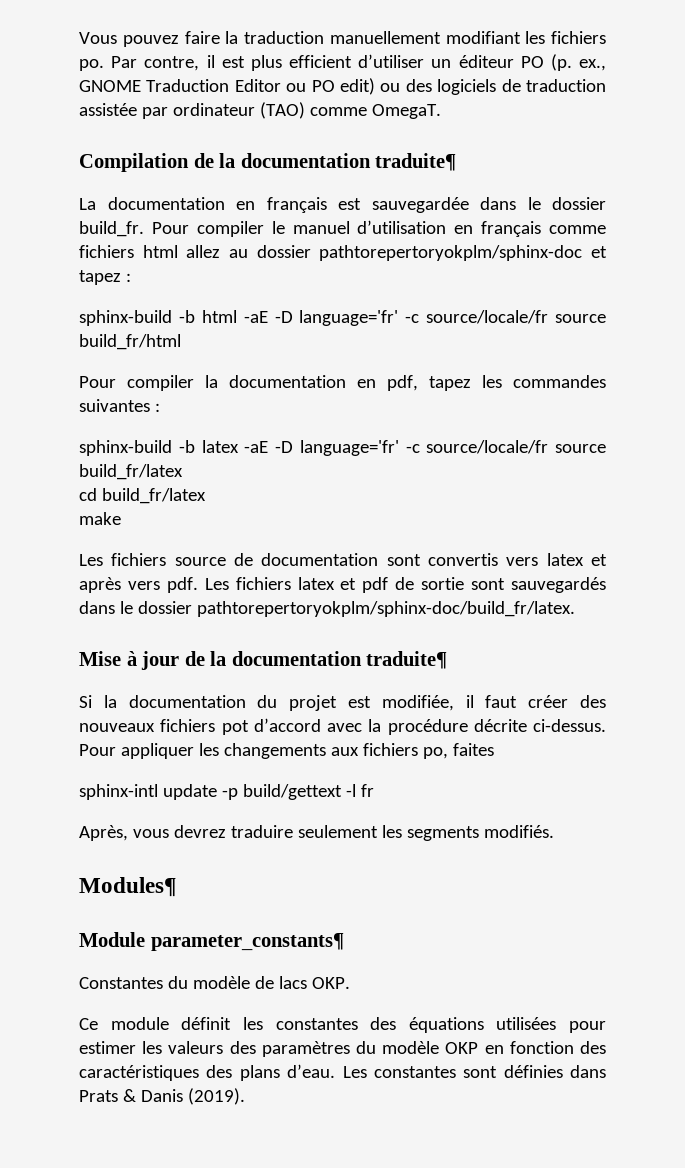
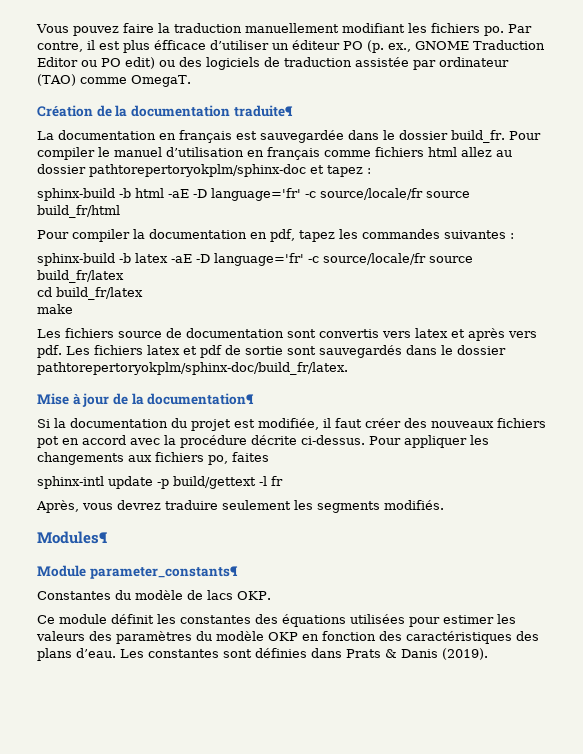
[289,55,352,68] efficient -> [154,40,206,50] éfficace
[79,153,189,172] Compilation -> [37,105,93,117] Création
[231,651,448,669] documentation traduite¶ -> [147,393,255,405] documentation¶
[253,718,321,732] d’accord -> [62,435,126,445] en accord

